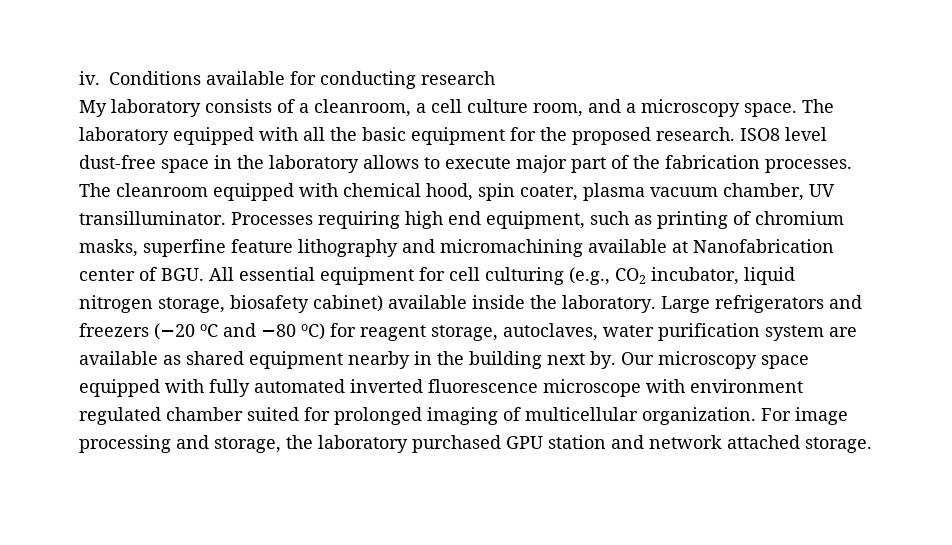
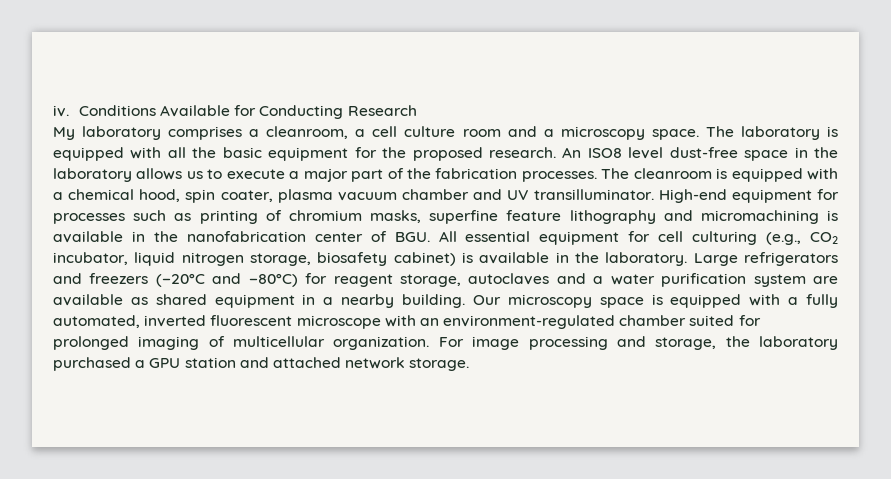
[206,71,495,89] available for conducting research -> [160,105,417,119] Available for Conducting Research
[205,99,295,113] consists of -> [168,126,243,140] comprises
[533,103,583,117] room, -> [462,129,501,137] room
(169, 136) none -> [827,126,839,137] is
(735, 134) none -> [562,147,582,158] An
(419, 162) none -> [186,171,203,179] us
(511, 163) none -> [289,171,300,179] a
[213,183,338,201] equipped with -> [716,168,838,182] [53,192,63,200] is equipped with a
[723,183,835,201] [79,211,585,229] chamber, UV transilluminator. Processes requiring high end equipment, -> [402,189,839,203] [53,213,125,224] chamber and UV transilluminator. High-end equipment for processes
[588,239,834,253] available at Nanofabrication -> [826,210,838,221] [53,231,306,243] is available in the nanofabrication
[388,295,525,309] available inside -> [461,252,569,264] is available in
[154,323,598,341] (−20 oC and −80 oC) for reagent storage, autoclaves, -> [155,273,604,287] (−20°C and −80°C) for reagent storage, autoclaves and a
[348,351,616,369] nearby in the building next by. -> [302,294,466,308] in a nearby building.
[79,379,803,397] [79,407,161,425] equipped with fully automated inverted fluorescence microscope with environment regulated -> [651,294,839,308] [53,315,616,329] is equipped with a fully automated, inverted fluorescent microscope with an environment-regulated
(501, 444) none -> [135,360,146,368] a
[649,435,800,449] network attached -> [272,357,406,369] attached network

